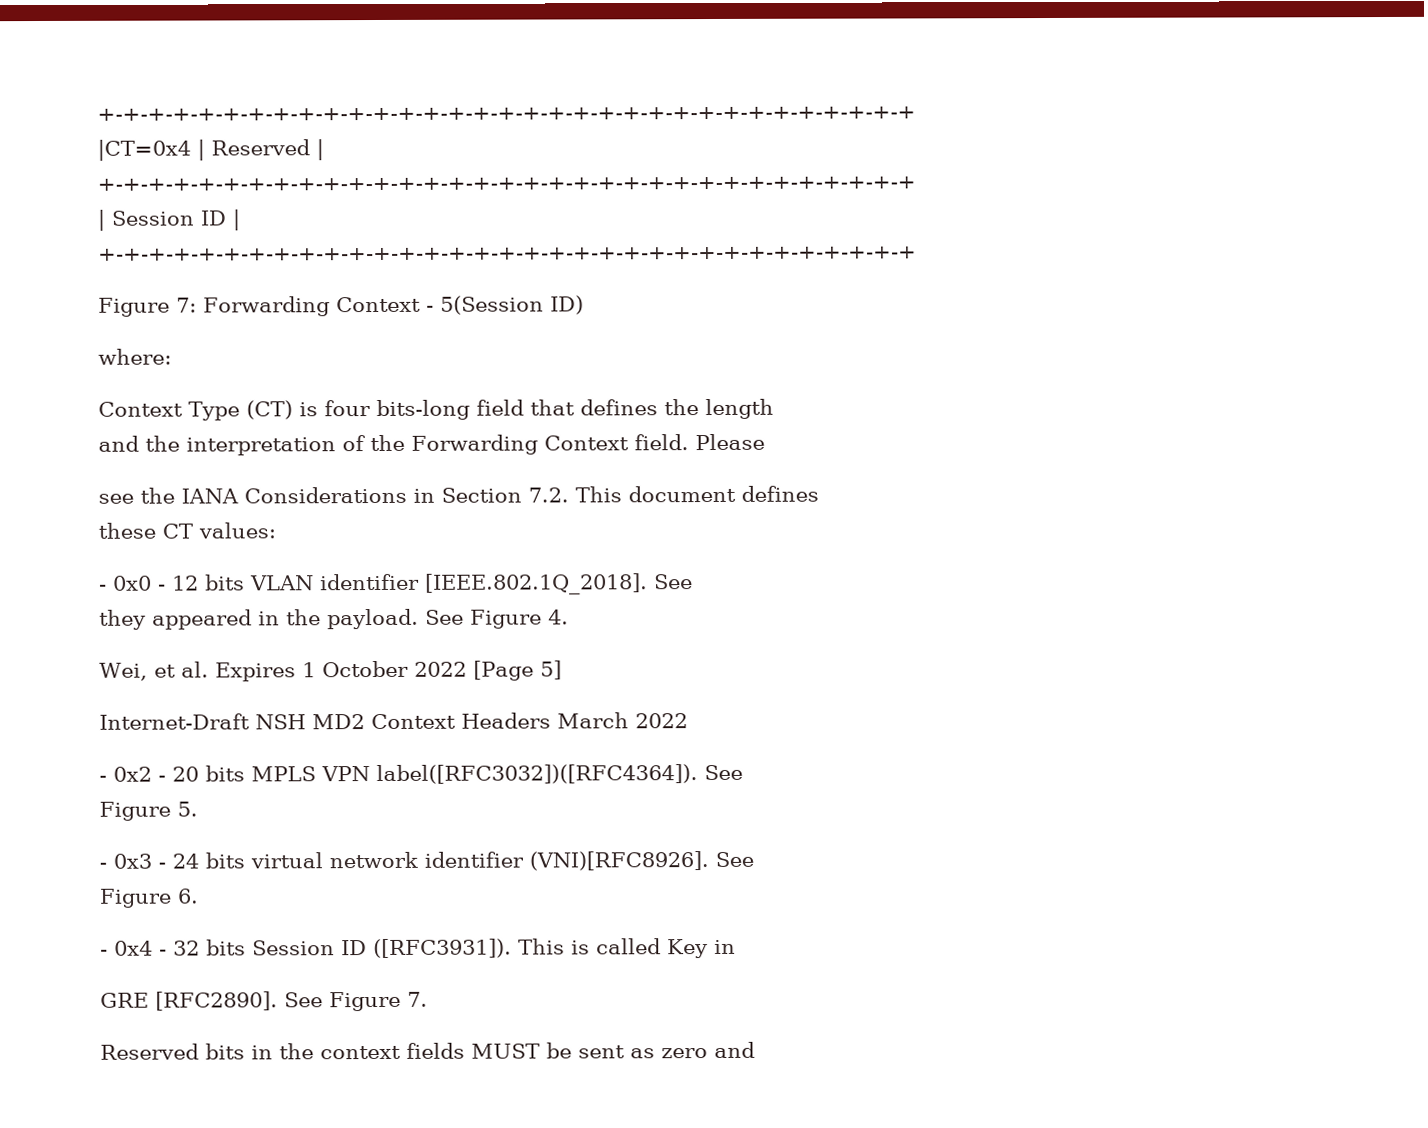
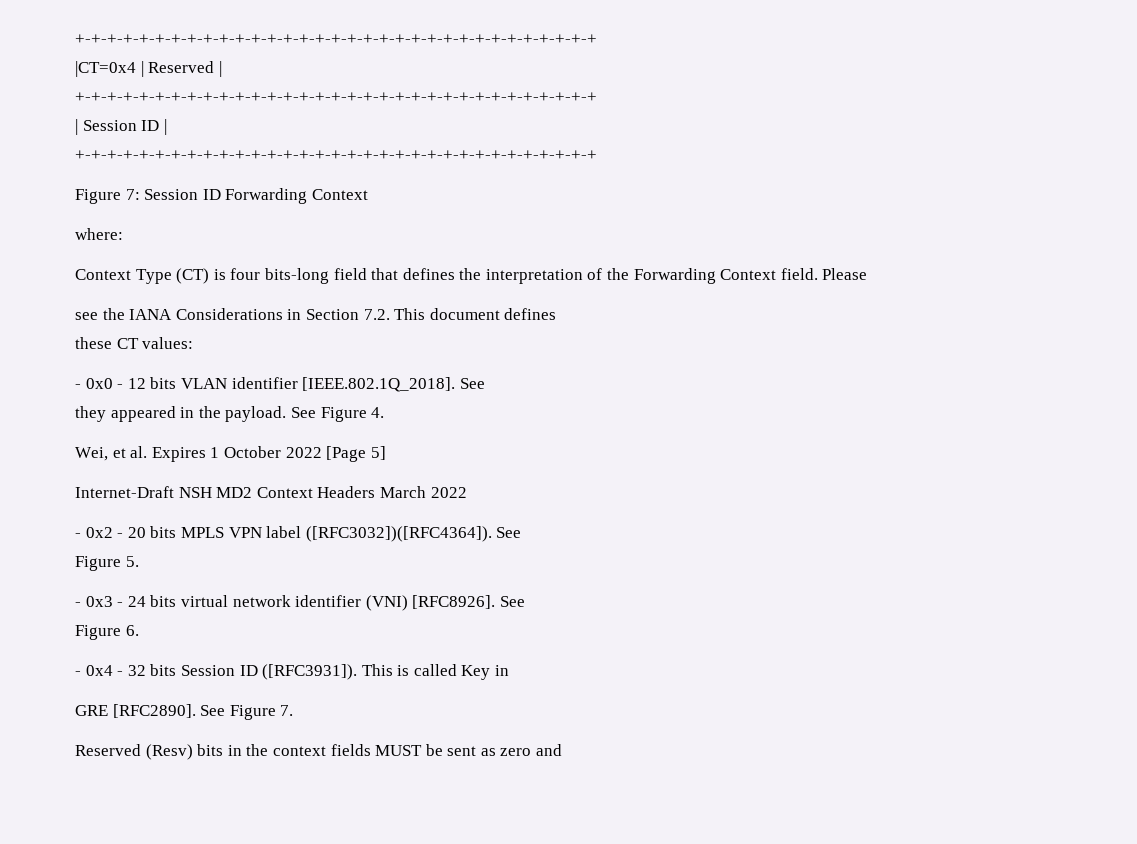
[203,295,584,317] Forwarding Context - 5(Session ID) -> [144,188,368,204] Session ID Forwarding Context
[705,398,774,420] [98,435,180,452] length // and the -> (482, 274) none
[376,764,698,785] label([RFC3032])([RFC4364]). -> [266,526,492,542] label ([RFC3032])([RFC4364]).
[529,851,709,871] (VNI)[RFC8926]. -> [365,595,496,611] (VNI) [RFC8926].
(199, 1051) none -> [145,744,193,760] (Resv)

